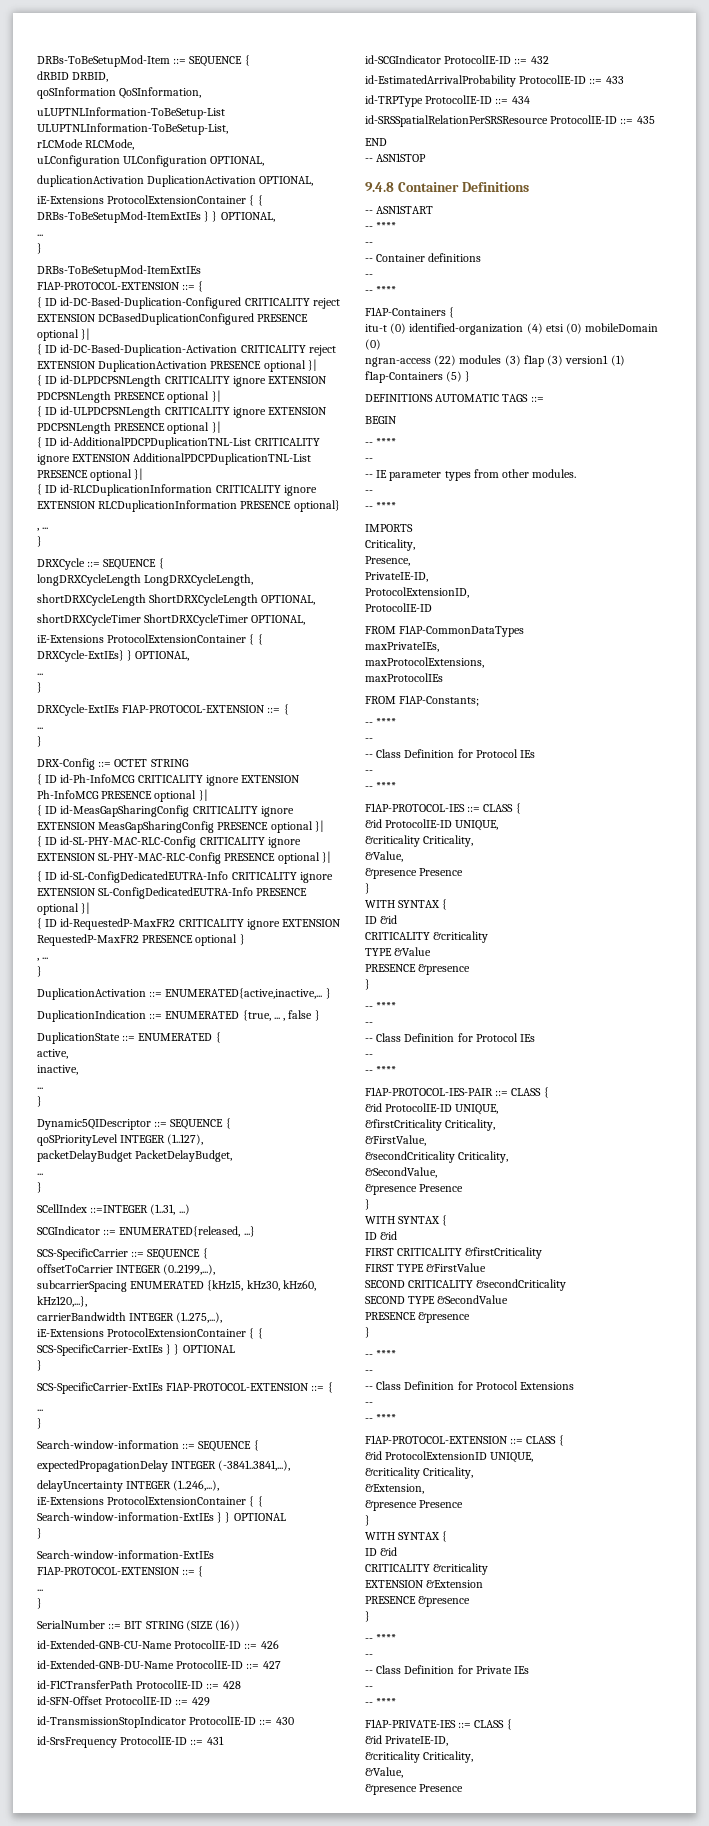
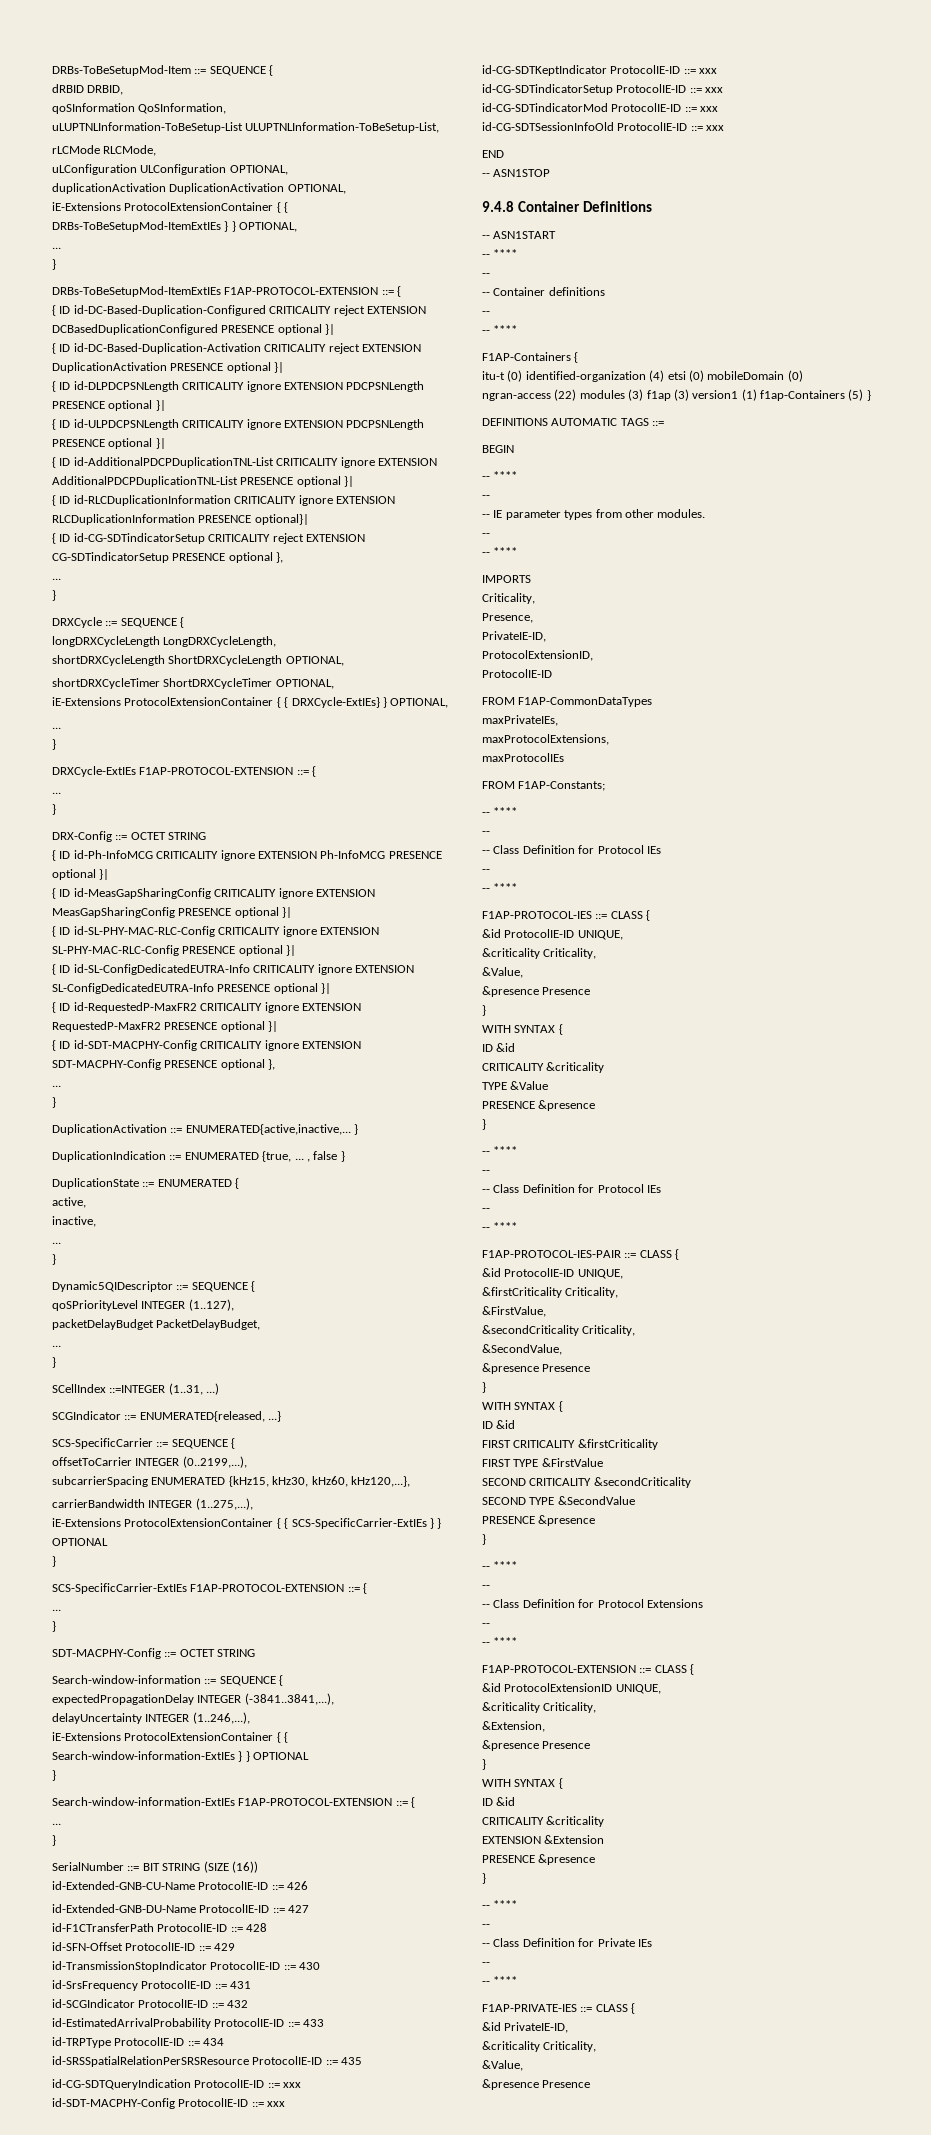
[293,500,340,512] [37,528,39,531] optional} // , -> [254,514,309,525] [52,533,365,544] [52,552,284,563] optional}| // { ID id-CG-SDTindicatorSetup CRITICALITY reject EXTENSION CG-SDTindicatorSetup PRESENCE optional }, //
[239,934,245,945] [37,958,39,961] } // , -> [268,1021,279,1032] [52,1040,361,1051] [52,1059,276,1070] }| // { ID id-SDT-MACPHY-Config CRITICALITY ignore EXTENSION SDT-MACPHY-Config PRESENCE optional }, //
(42, 1423) none -> [52,1648,256,1659] // SDT-MACPHY-Config ::= OCTET STRING
(655, 120) none -> [52,2079,302,2090] [52,2098,286,2109] [482,65,718,76] [482,84,724,95] [482,103,719,112] [482,122,725,131] // id-CG-SDTQueryIndication ProtocolIE-ID ::= xxx // id-SDT-MACPHY-Config ProtocolIE-ID ::= xxx // id-CG-SDTKeptIndicator ProtocolIE-ID ::= xxx // id-CG-SDTindicatorSetup ProtocolIE-ID ::= xxx // id-CG-SDTindicatorMod ProtocolIE-ID ::= xxx // id-CG-SDTSessionInfoOld ProtocolIE-ID ::= xxx

